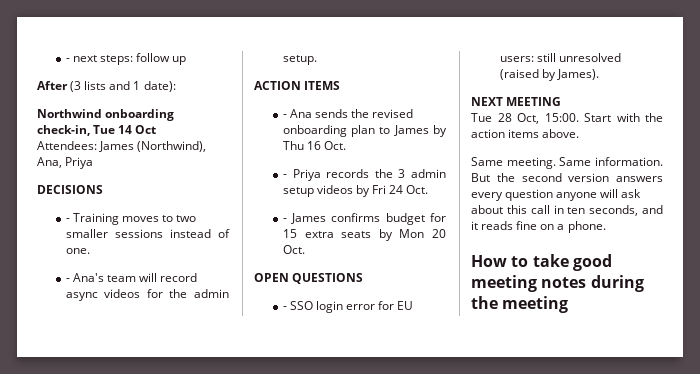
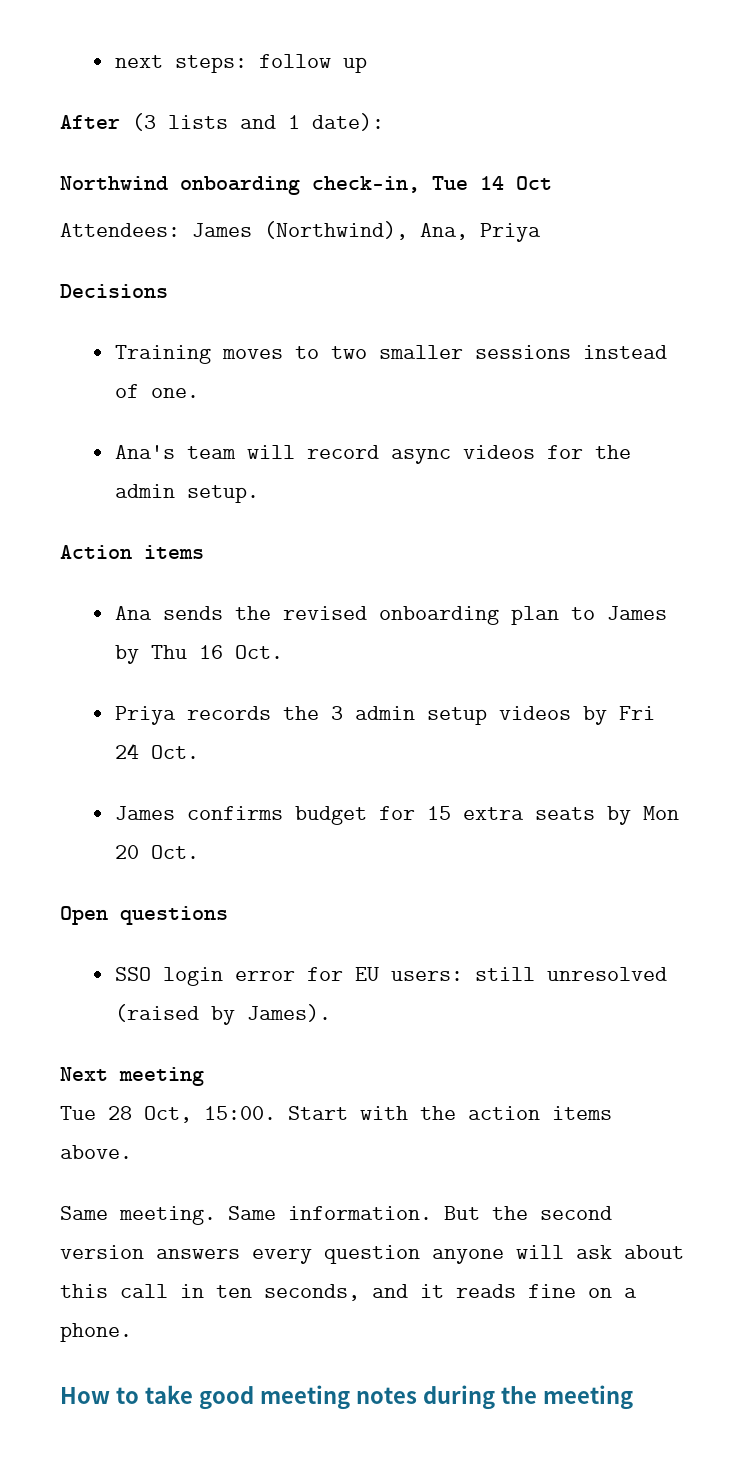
[65,58,70,62] - -> (114, 61) none
[37,185,103,194] [65,218,70,222] DECISIONS // - -> [60,284,168,298] Decisions //
[65,278,70,282] - -> (199, 393) none
[254,81,341,90] [282,114,287,118] ACTION ITEMS // - -> [60,545,204,559] Action items //
[282,174,287,178] - -> (283, 652) none
[282,218,287,222] - -> (199, 752) none
[254,273,364,284] [282,306,287,310] OPEN QUESTIONS // - -> [60,906,228,925] Open questions //
[471,97,562,106] NEXT MEETING -> [60,1067,204,1086] Next meeting

